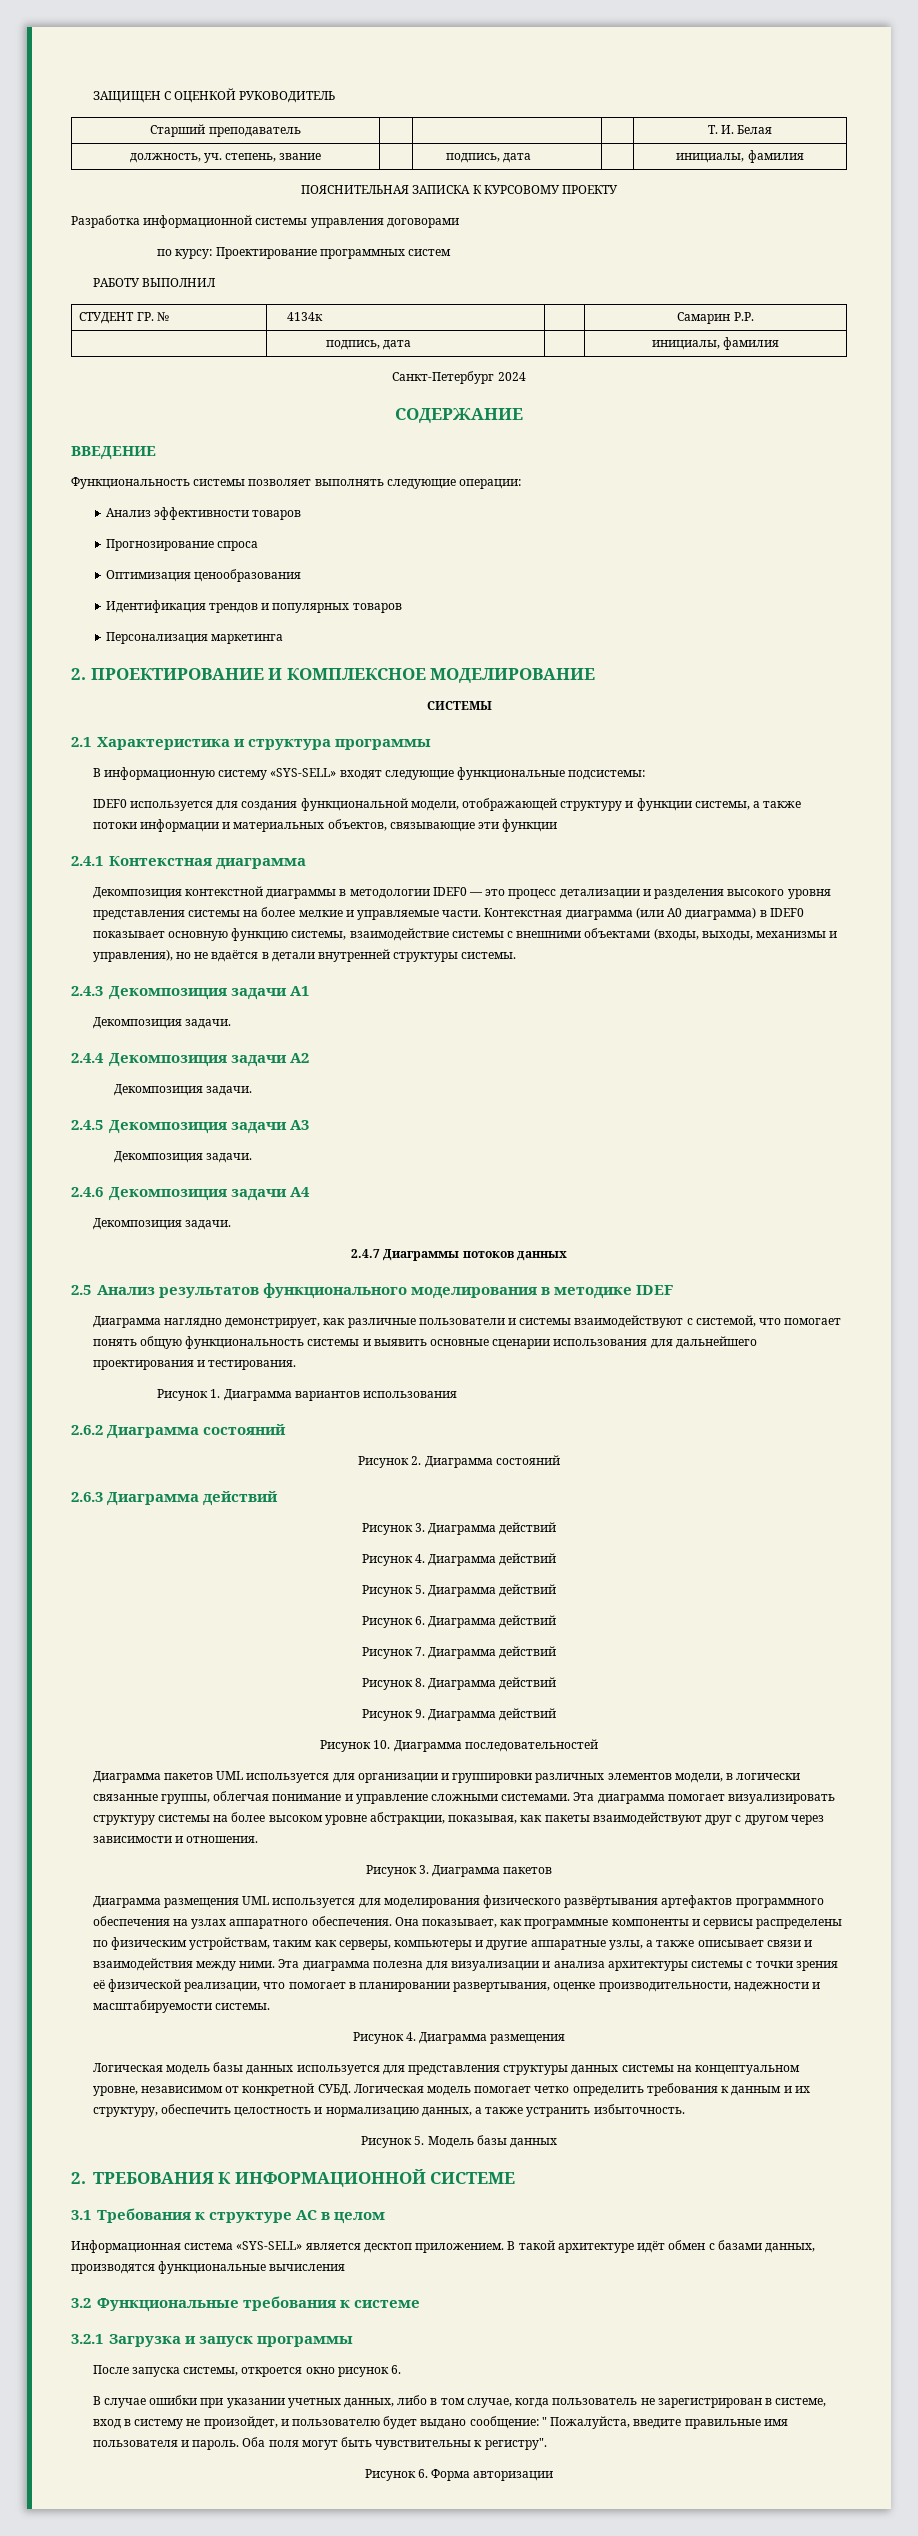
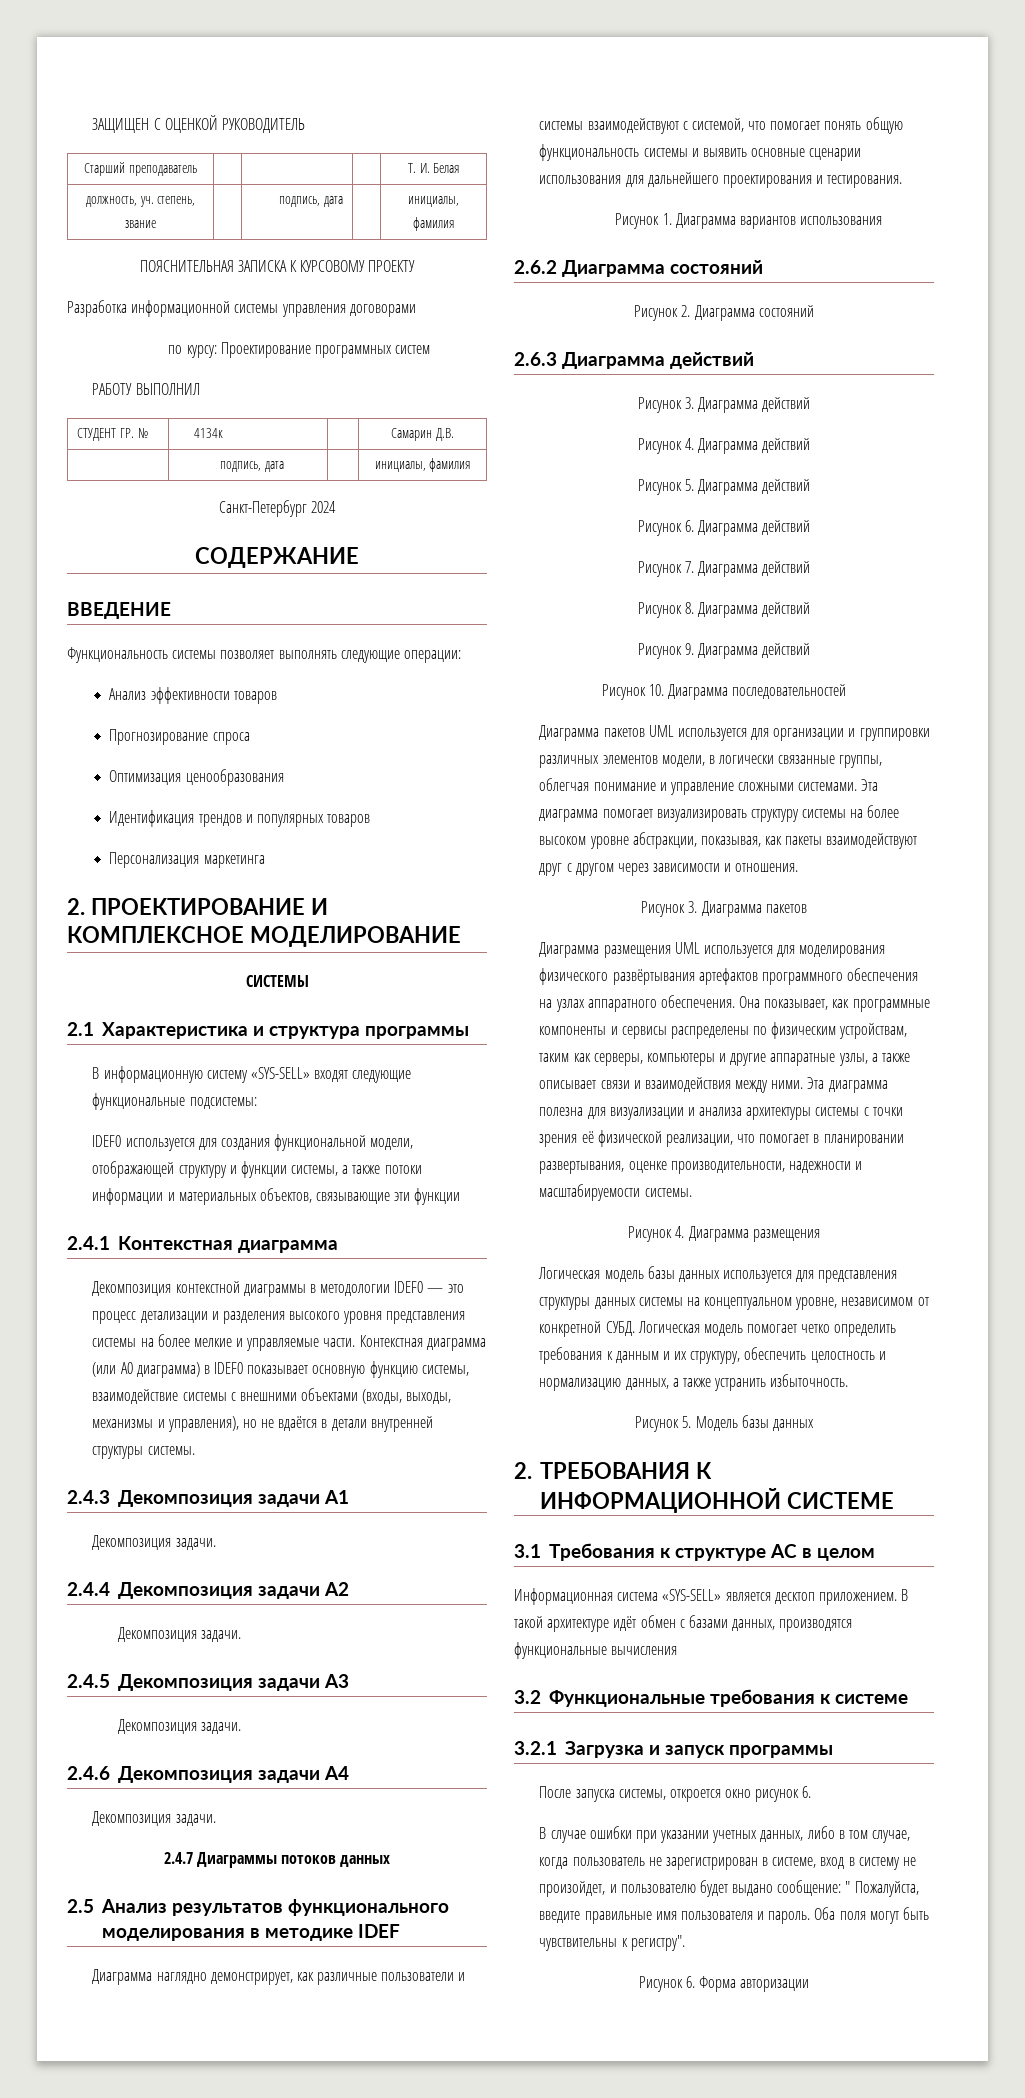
[733,312,754,321] Р.Р. -> [435,428,454,441] Д.В.

